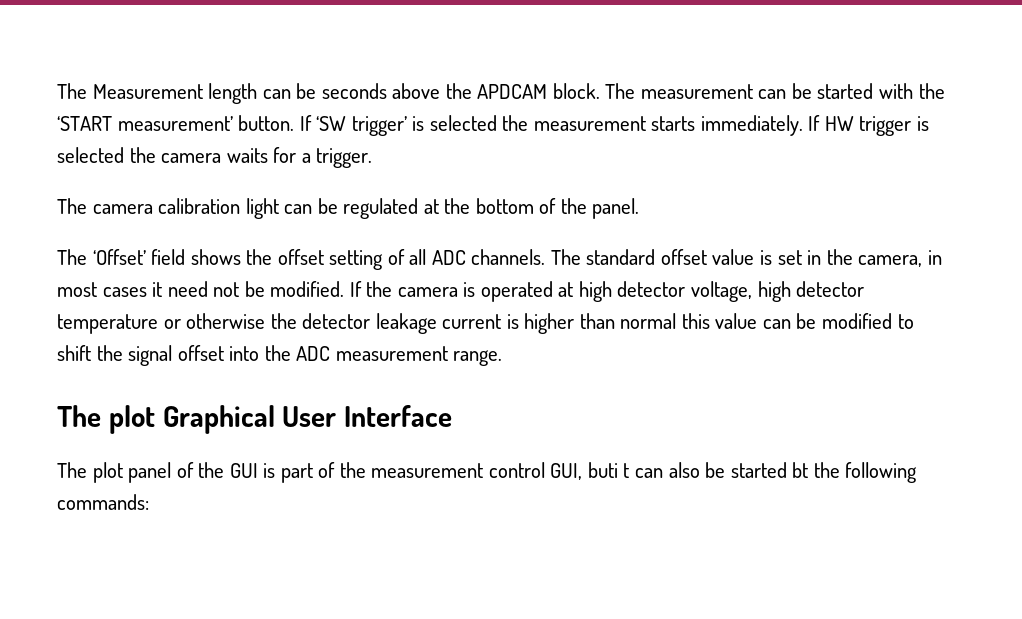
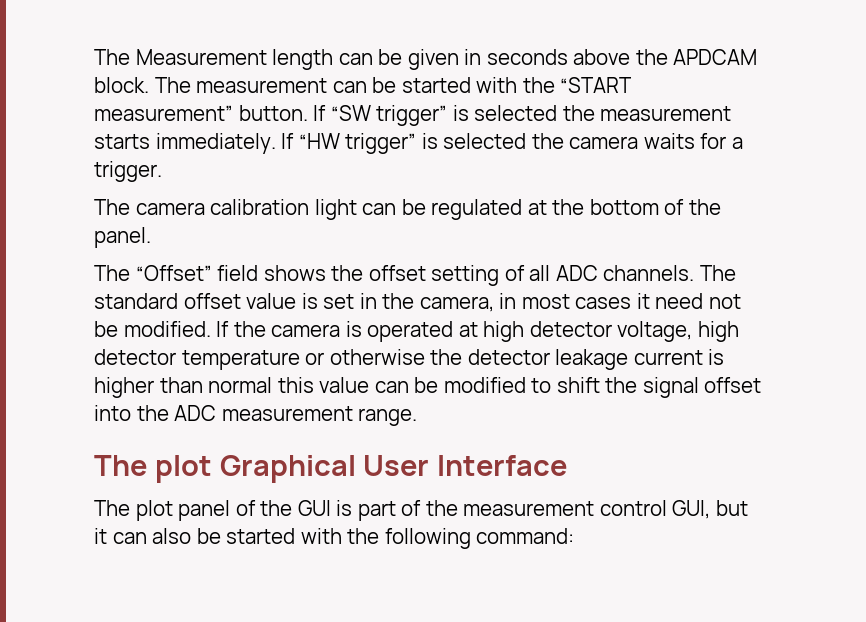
(317, 91) none -> [407,49,482,70] given in
[57,115,407,136] ‘START measurement’ button. If ‘SW trigger’ -> [560,77,633,93] [94,105,448,126] “START measurement” button. If “SW trigger”
[824,116,912,136] HW trigger -> [298,133,417,154] “HW trigger”
[92,249,146,265] ‘Offset’ -> [135,265,212,281] “Offset”
[587,462,630,478] buti t -> [715,500,748,516] [94,528,107,544] but it
[792,462,809,478] bt -> [300,528,342,544] with
[57,494,149,510] commands: -> [476,528,575,544] command:

